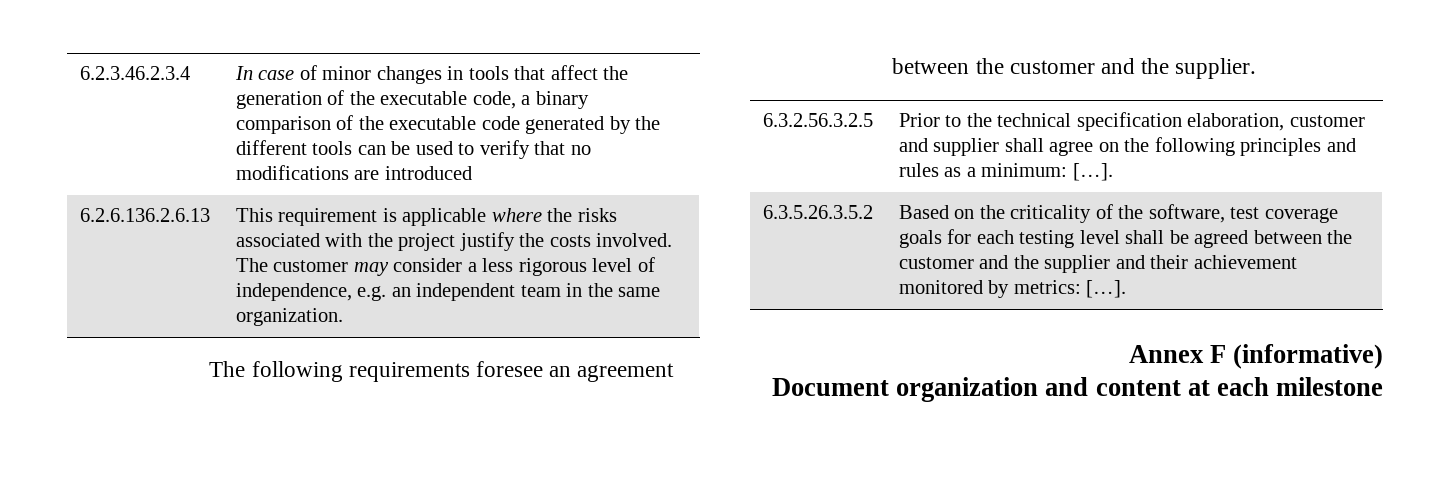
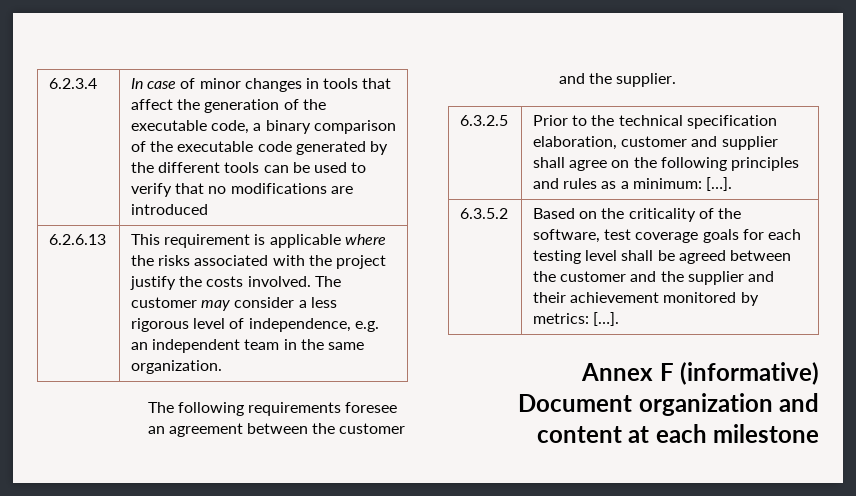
[79,66,190,80] 6.2.3.46.2.3.4 -> [49,78,98,89] 6.2.3.4
[79,208,210,222] 6.2.6.136.2.6.13 -> [49,234,107,245] 6.2.6.13
[762,113,873,127] 6.3.2.56.3.2.5 -> [460,115,509,126] 6.3.2.5
[762,205,873,219] 6.3.5.26.3.5.2 -> [460,208,509,219] 6.3.5.2

